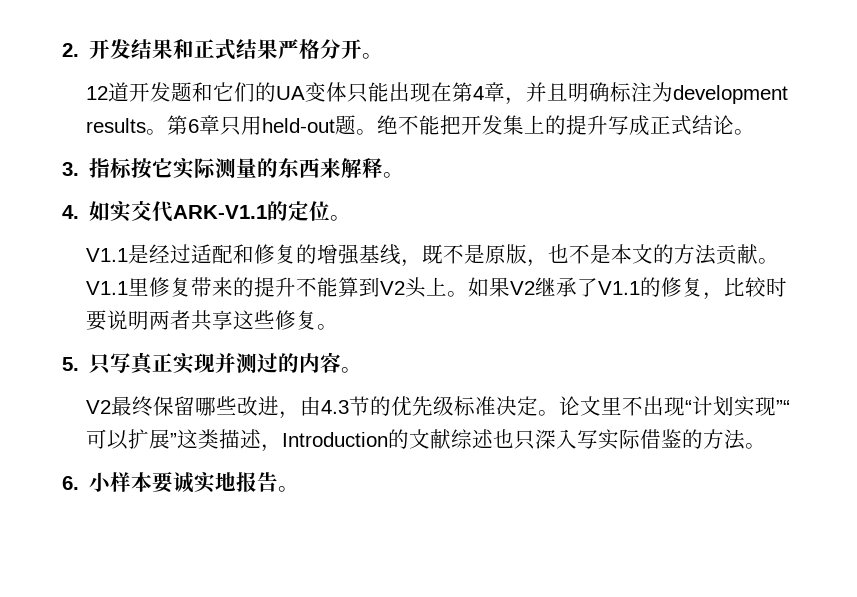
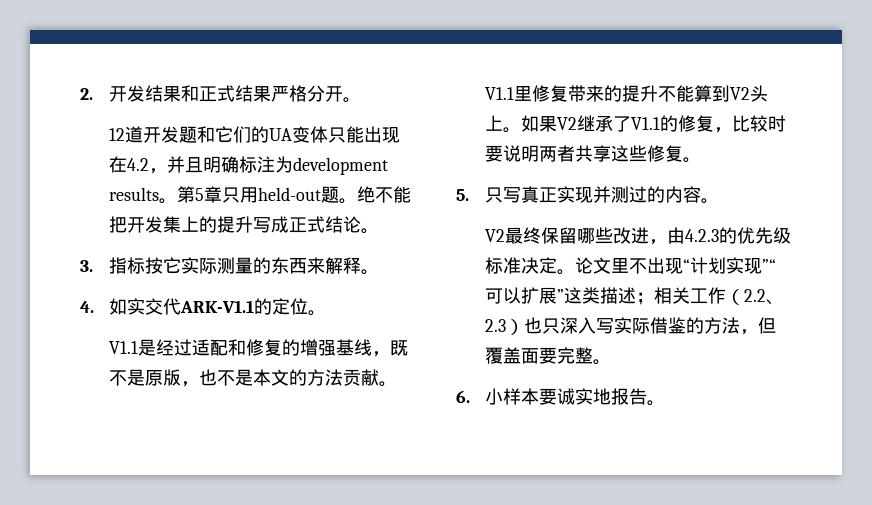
[451,82,505,102] 第4章 -> [126,158,149,171] 4.2
[187,119,199,133] 6 -> [194,188,204,201] 5
[320,396,370,416] 4.3节 -> [684,229,719,242] 4.2.3
[260,429,493,452] ，Introduction的文献综述 -> [635,287,784,305] [484,319,524,335] ；相关工作（2.2、2.3）
(745, 439) none -> [739,317,776,335] [484,347,593,364] ，但覆盖面要完整

